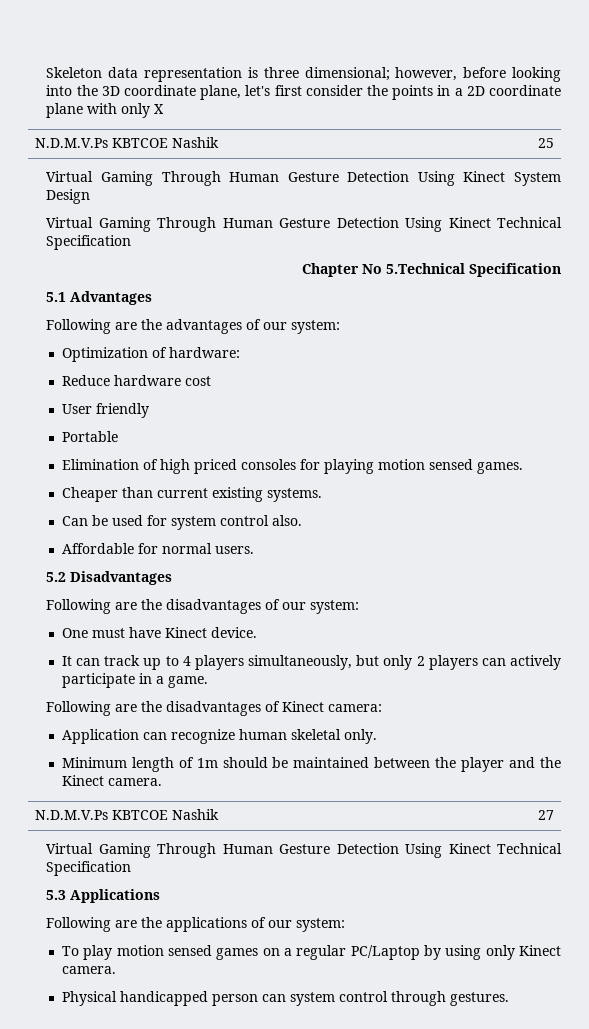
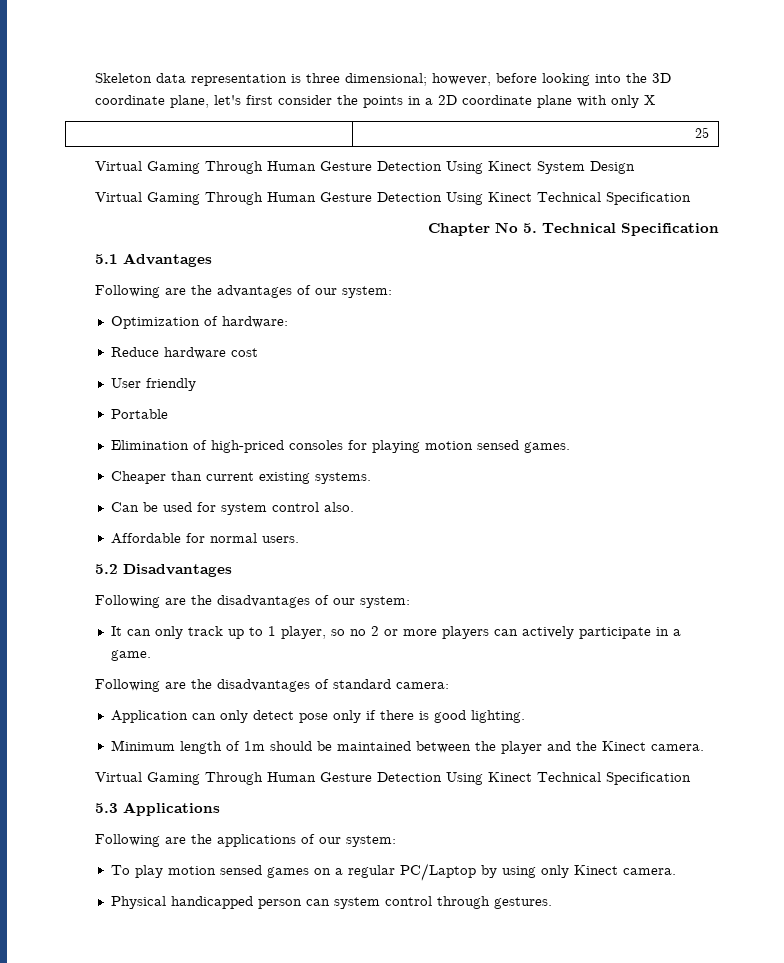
[35,137,220,148] N.D.M.V.Ps KBTCOE Nashik -> (655, 100) none
[386,263,465,274] 5.Technical -> [523,223,616,233] 5. Technical
[159,459,237,474] high priced -> [211,440,285,453] high-priced
[61,627,257,638] // One must have Kinect device. -> (410, 602) none
(101, 662) none -> [155,626,184,639] only
[182,655,425,670] 4 players simultaneously, but only 2 -> [268,626,438,639] 1 player, so no 2 or more
[282,701,325,712] Kinect -> [332,679,391,689] standard
[170,729,377,744] recognize human skeletal only. -> [220,710,526,723] only detect pose only if there is good lighting.
[35,809,220,820] [537,810,554,820] // N.D.M.V.Ps KBTCOE Nashik | 27 -> (705, 747) none

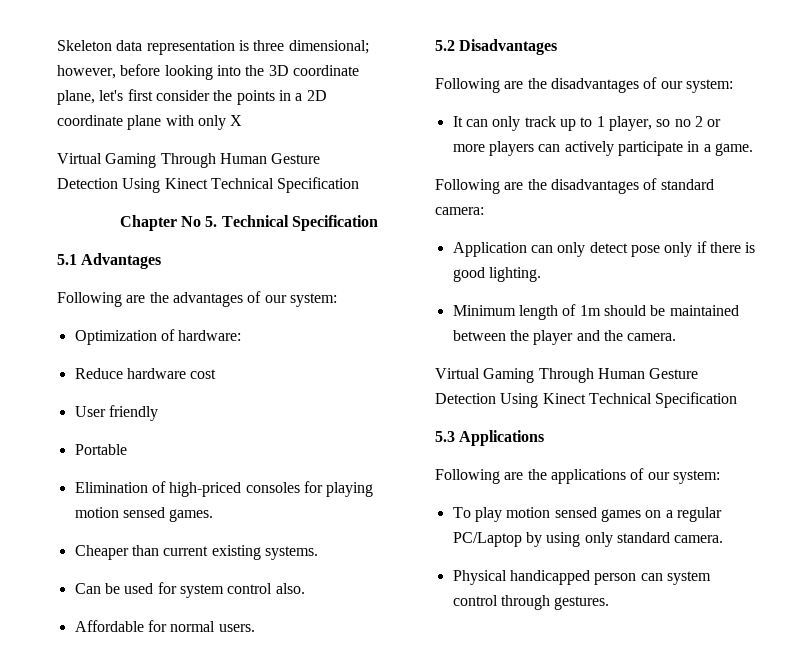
[694,127,709,138] [94,161,635,174] // | 25 // Virtual Gaming Through Human Gesture Detection Using Kinect System Design -> (243, 120) none
[602,741,647,751] Kinect -> (623, 335) none
[574,865,619,875] Kinect -> [616,532,670,543] standard

